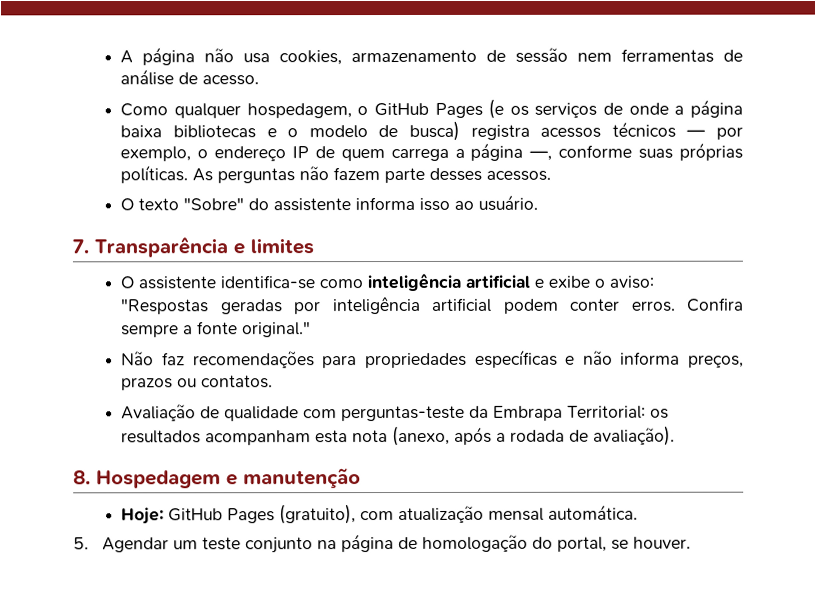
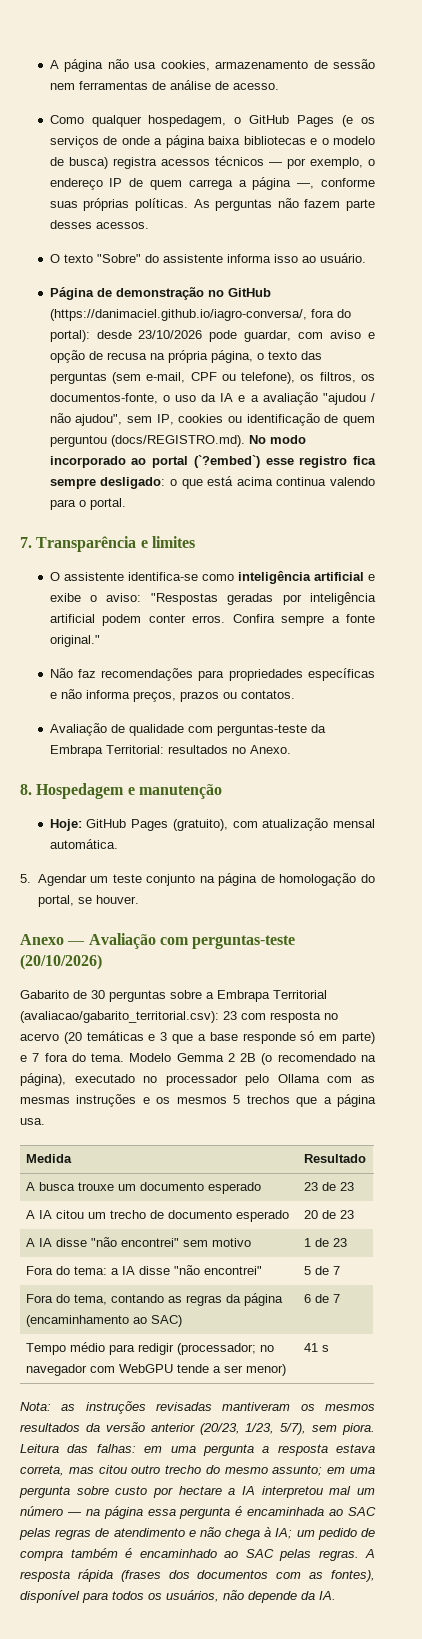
(539, 202) none -> [49,287,271,300] [49,309,351,321] [49,330,375,342] [49,350,322,363] [49,372,376,384] [49,392,375,405] [49,413,375,426] [49,435,306,447] [49,455,376,468] [49,476,375,489] [49,498,126,510] // Página de demonstração no GitHub (https://danimaciel.github.io/iagro-conversa/, fora do portal): desde 23/10/2026 pode guardar, com aviso e opção de recusa na própria página, o texto das perguntas (sem e-mail, CPF ou telefone), os filtros, os documentos-fonte, o uso da IA e a avaliação "ajudou / não ajudou", sem IP, cookies ou identificação de quem perguntou (docs/REGISTRO.md). No modo incorporado ao portal (`?embed`) esse registro fica sempre desligado: o que está acima continua valendo para o portal.
[650,408,670,419] [121,425,676,447] os resultados acompanham esta nota (anexo, após a rodada de avaliação). -> [167,745,291,754] resultados no Anexo.
(692, 542) none -> [20,933,296,949] [20,954,102,970] [20,990,327,1002] [20,1011,338,1023] [20,1031,375,1044] [20,1053,376,1065] [20,1073,375,1086] [20,1094,377,1107] [20,1118,45,1125] [26,1154,73,1163] [304,1154,367,1163] [26,1182,262,1194] [304,1182,355,1191] [26,1210,290,1222] [304,1210,355,1219] [26,1237,252,1247] [304,1238,348,1247] [26,1265,263,1275] [304,1266,341,1275] [26,1293,284,1306] [26,1315,183,1327] [304,1294,341,1303] [26,1342,275,1355] [26,1364,287,1376] [304,1343,330,1352] [20,1401,375,1414] [20,1422,375,1435] [20,1444,375,1456] [20,1465,375,1476] [19,1486,375,1498] [20,1506,376,1519] [19,1527,376,1540] [20,1548,375,1561] [20,1569,375,1582] [20,1590,336,1603] // Anexo — Avaliação com perguntas-teste (20/10/2026) // Gabarito de 30 perguntas sobre a Embrapa Territorial (avaliacao/gabarito_territorial.csv): 23 com resposta no acervo (20 temáticas e 3 que a base responde só em parte) e 7 fora do tema. Modelo Gemma 2 2B (o recomendado na página), executado no processador pelo Ollama com as mesmas instruções e os mesmos 5 trechos que a página usa. // Medida | Resultado // A busca trouxe um documento esperado | 23 de 23 // A IA citou um trecho de documento esperado | 20 de 23 // A IA disse "não encontrei" sem motivo | 1 de 23 // Fora do tema: a IA disse "não encontrei" | 5 de 7 // Fora do tema, contando as regras da página (encaminhamento ao SAC) | 6 de 7 // Tempo médio para redigir (processador; no navegador com WebGPU tende a ser menor) | 41 s // Nota: as instruções revisadas mantiveram os mesmos resultados da versão anterior (20/23, 1/23, 5/7), sem piora. Leitura das falhas: em uma pergunta a resposta estava correta, mas citou outro trecho do mesmo assunto; em uma pergunta sobre custo por hectare a IA interpretou mal um número — na página essa pergunta é encaminhada ao SAC pelas regras de atendimento e não chega à IA; um pedido de compra também é encaminhado ao SAC pelas regras. A resposta rápida (frases dos documentos com as fontes), disponível para todos os usuários, não depende da IA.

